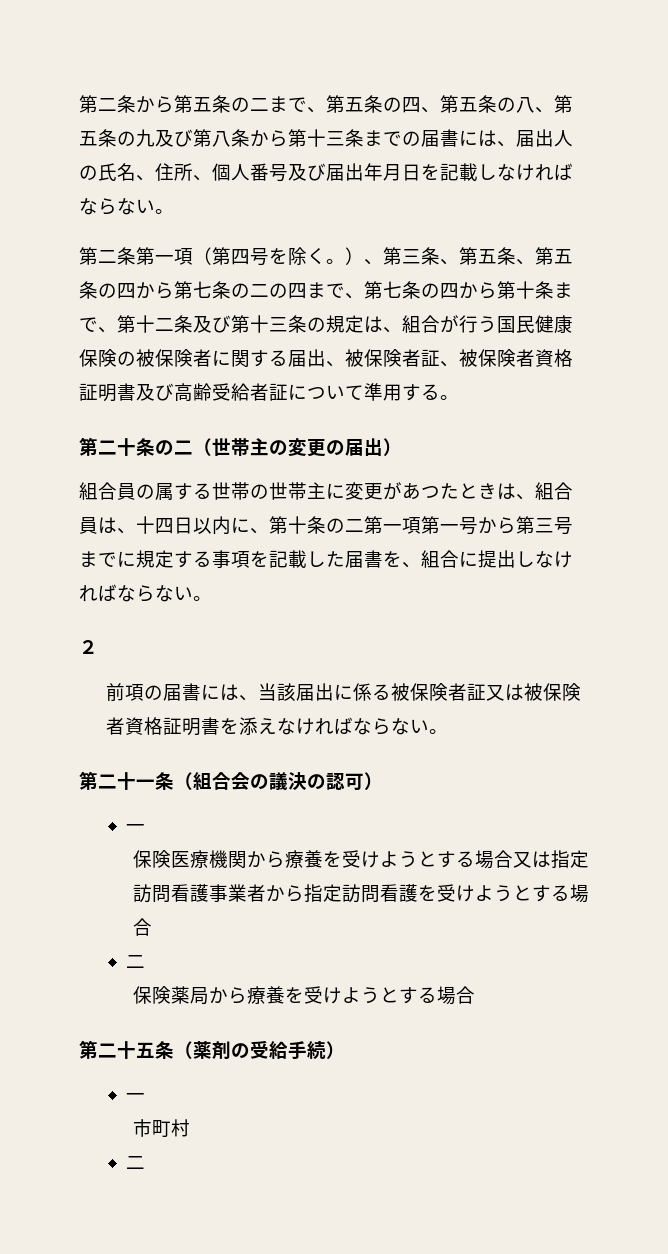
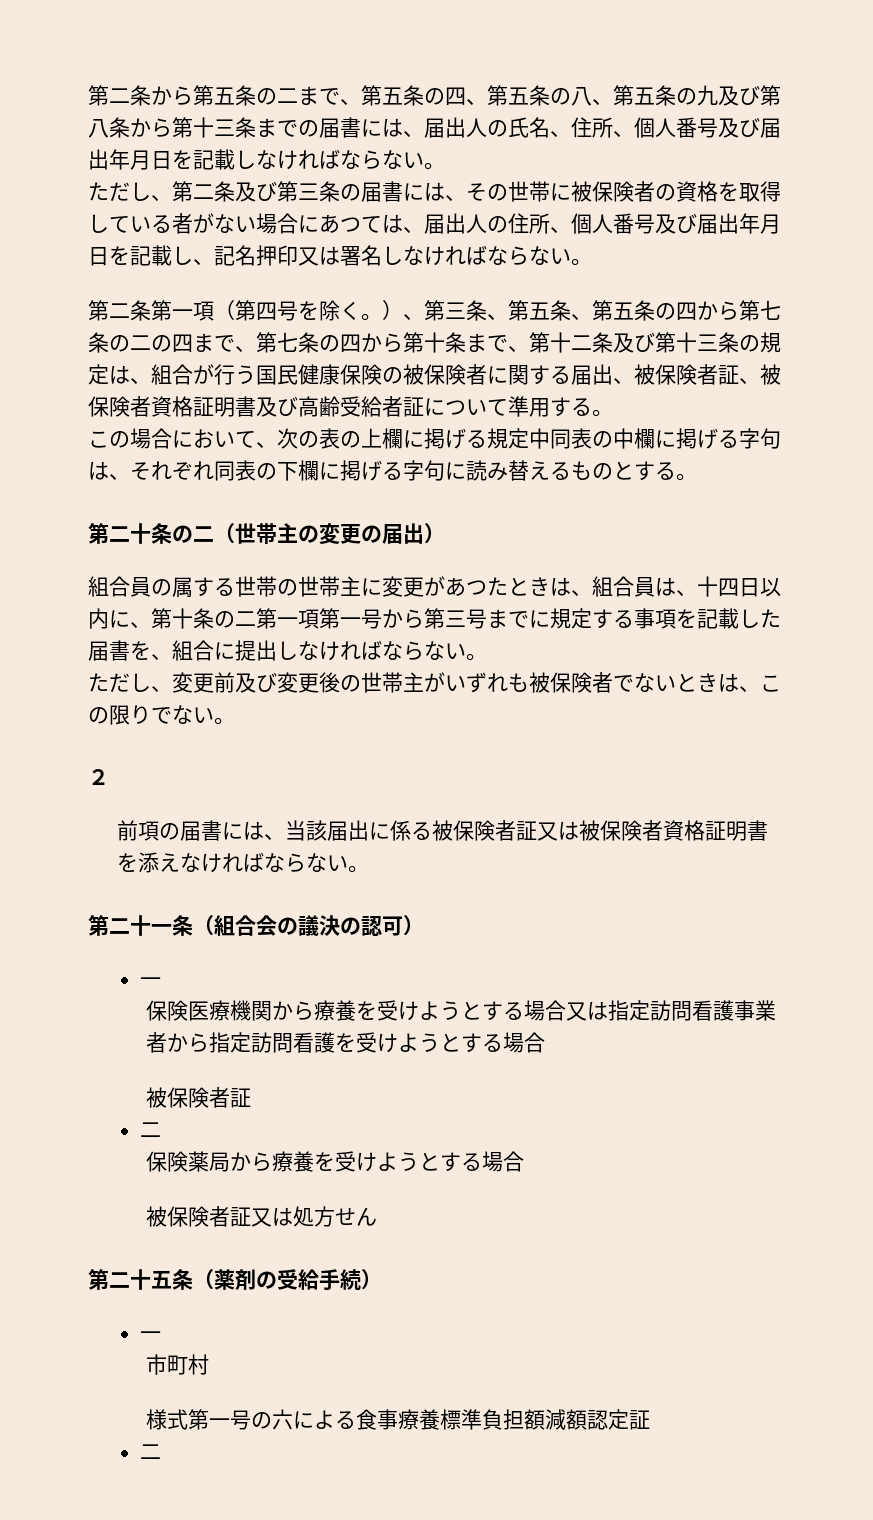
(174, 211) none -> [88,181,781,202] [88,213,781,234] [88,245,592,266] // ただし、第二条及び第三条の届書には、その世帯に被保険者の資格を取得している者がない場合にあつては、届出人の住所、個人番号及び届出年月日を記載し、記名押印又は署名しなければならない。
(459, 397) none -> [88,428,781,449] [88,460,697,481] // この場合において、次の表の上欄に掲げる規定中同表の中欄に掲げる字句は、それぞれ同表の下欄に掲げる字句に読み替えるものとする。
(212, 598) none -> [88,672,781,693] [88,705,235,725] // ただし、変更前及び変更後の世帯主がいずれも被保険者でないときは、この限りでない。
(152, 927) none -> [145,1087,251,1108] // 被保険者証
(475, 995) none -> [145,1206,377,1227] // 被保険者証又は処方せん
(190, 1128) none -> [145,1409,650,1430] // 様式第一号の六による食事療養標準負担額減額認定証

